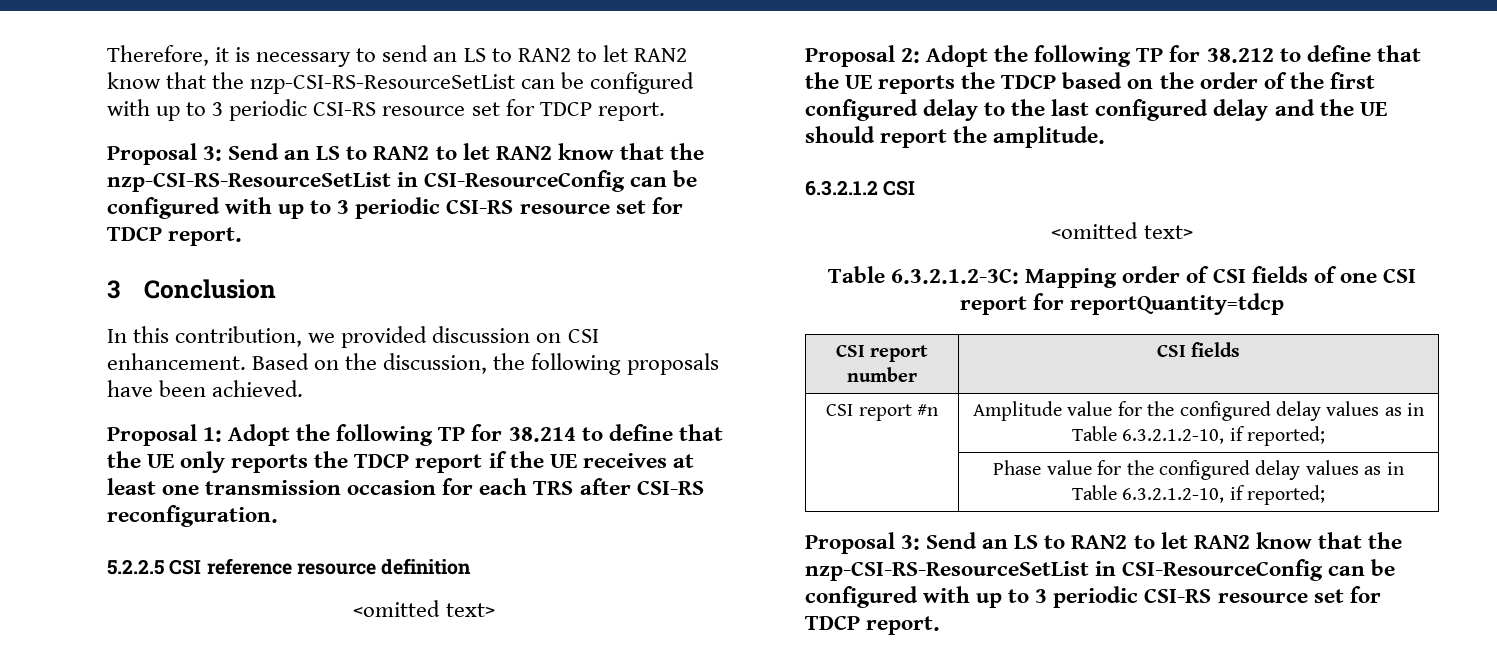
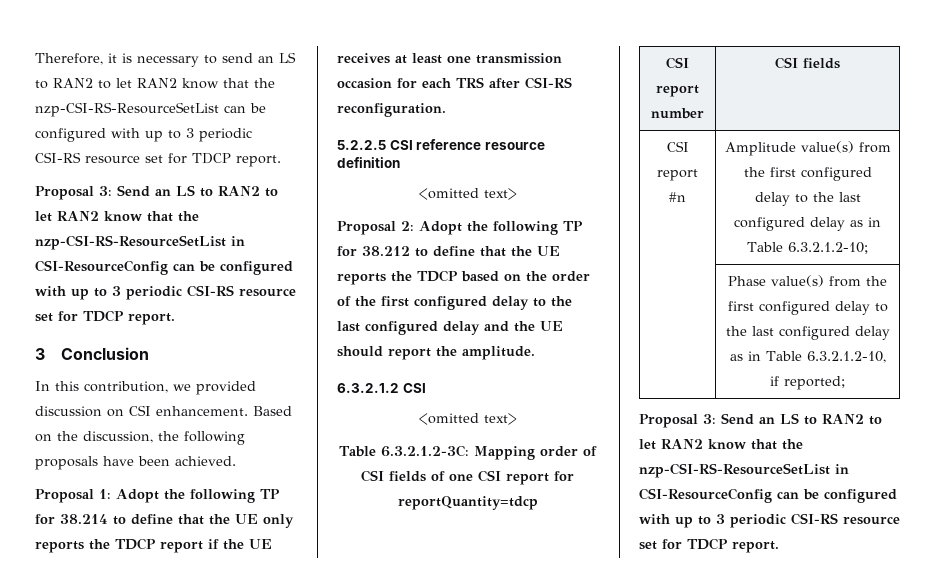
[1067,401,1425,421] [1071,426,1326,446] [993,460,1359,480] value for the configured delay values as in Table 6.3.2.1.2-10, if reported; // | Phase value for the configured delay values -> [800,141,891,153] [743,167,872,181] [754,192,861,206] [734,217,881,231] [747,242,868,254] [728,275,887,287] [727,301,888,315] [725,326,890,340] value(s) from the first configured delay to the last configured delay as in Table 6.3.2.1.2-10; // | Phase value(s) from the first configured delay to the last configured delay

